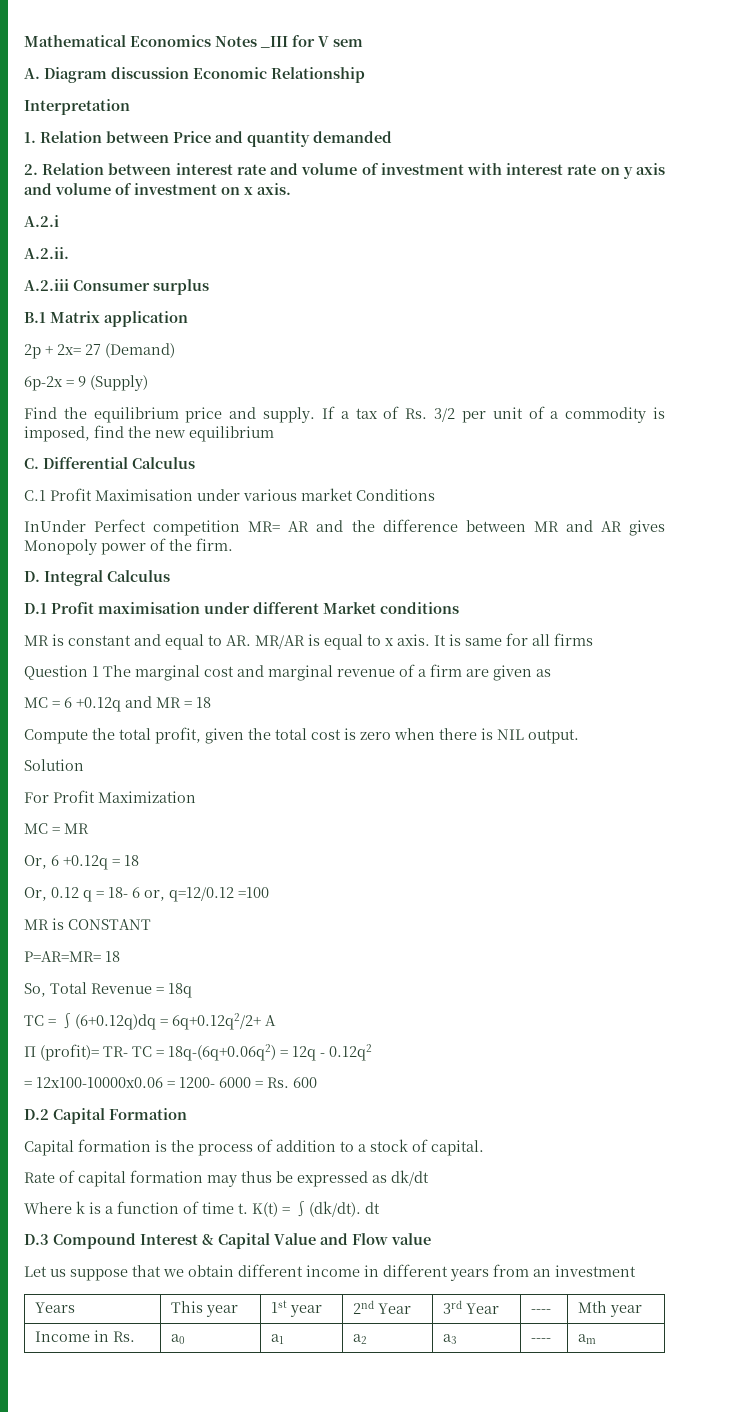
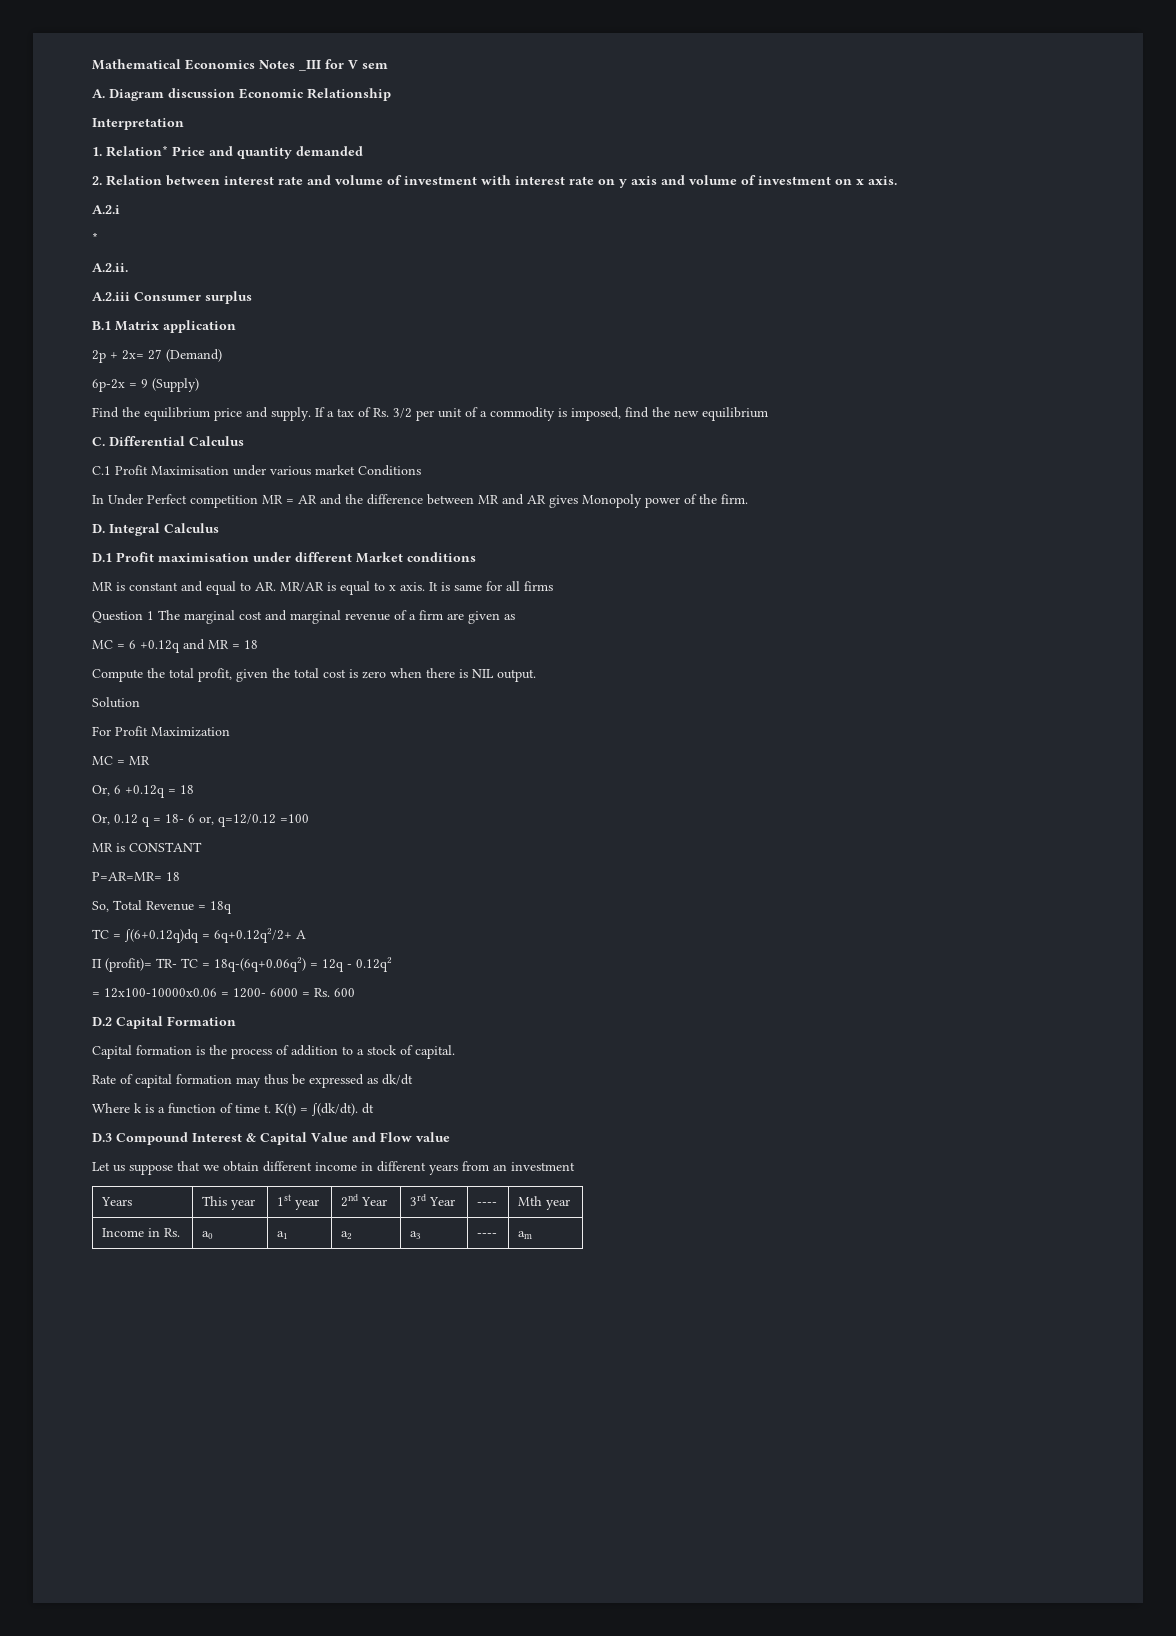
[40,131,169,143] Relation between -> [106,145,168,157] Relation*
(59, 221) none -> [92,232,98,243] // *
[24,519,281,536] InUnder Perfect competition MR= -> [92,494,294,508] In Under Perfect competition MR =

